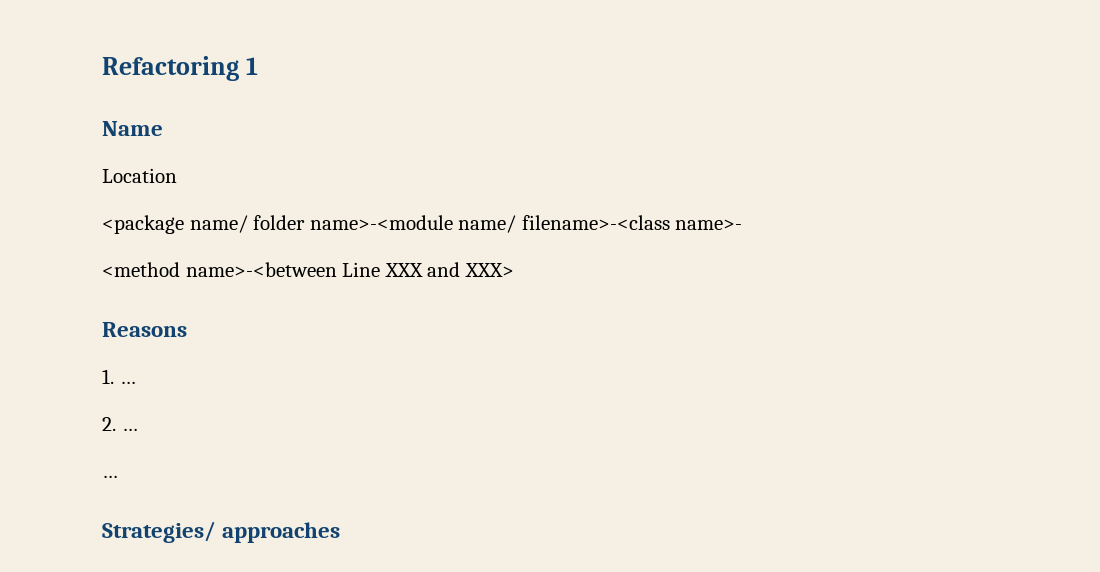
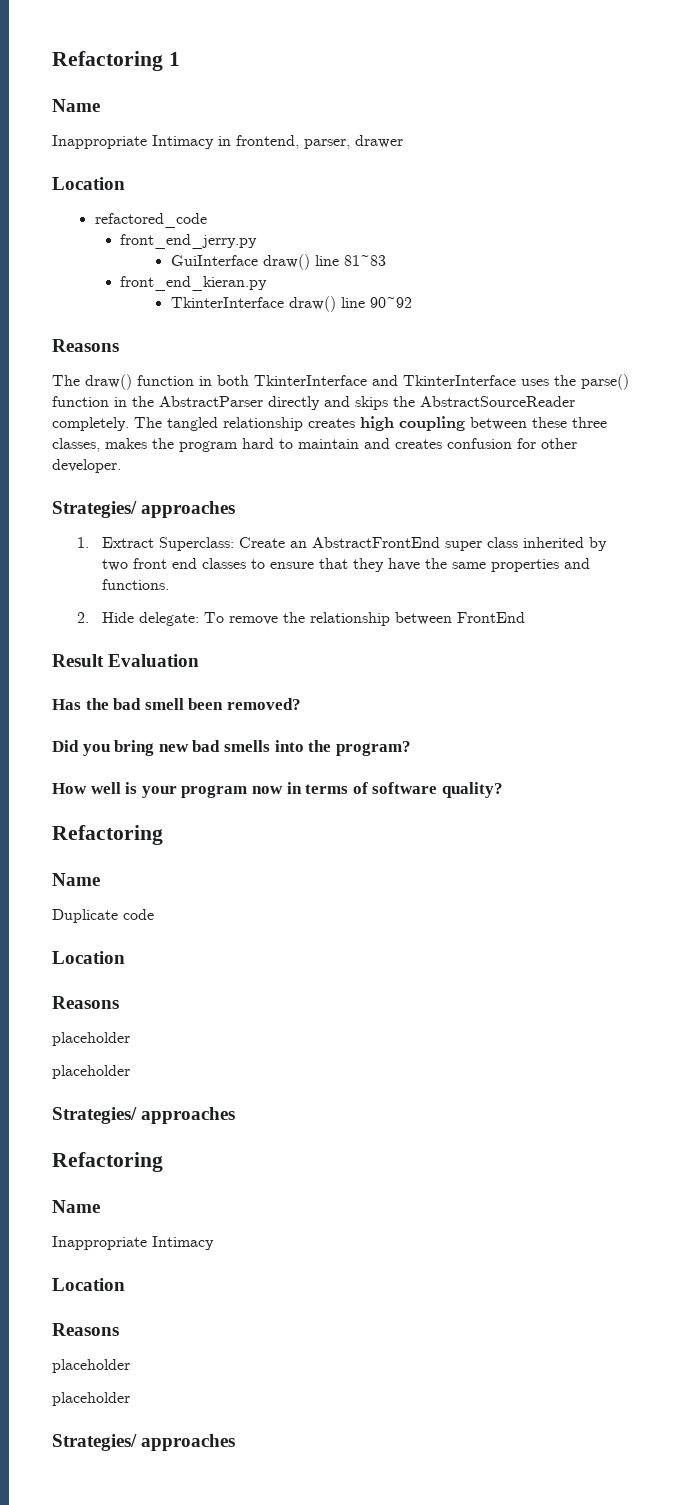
[102,168,177,183] [102,215,743,234] [102,262,514,277] [102,322,187,337] [102,369,136,384] [102,417,138,431] [102,475,118,478] Location // <package name/ folder name>-<module name/ filename>-<class name>- // <method name>-<between Line XXX and XXX> // Reasons // 1. … // 2. … // … -> [52,135,403,149] [52,177,125,190] [94,213,207,228] [120,234,258,249] [170,254,386,270] [120,276,268,291] [170,296,412,312] [52,339,119,352] [52,374,629,390] [52,396,575,410] [52,416,607,431] [52,438,577,452] [52,459,121,473] [52,501,236,518] [77,537,608,551] [102,558,591,572] [102,579,170,590] [77,612,526,626] [52,654,200,667] [52,698,301,710] [52,740,411,756] [52,782,503,798] [52,825,163,845] [52,873,100,886] [52,909,154,923] [52,951,125,964] [52,996,119,1009] [52,1032,130,1046] [52,1065,130,1079] [52,1107,236,1124] [52,1152,163,1172] [52,1200,100,1213] [52,1236,214,1250] [52,1278,125,1291] [52,1323,119,1336] [52,1359,130,1373] [52,1392,130,1406] Inappropriate Intimacy in frontend, parser, drawer // Location // refactored_code // front_end_jerry.py // GuiInterface draw() line 81~83 // front_end_kieran.py // TkinterInterface draw() line 90~92 // Reasons // The draw() function in both TkinterInterface and TkinterInterface uses the parse() function in the AbstractParser directly and skips the AbstractSourceReader completely. The tangled relationship creates high coupling between these three classes, makes the program hard to maintain and creates confusion for other developer. // Strategies/ approaches // 1. Extract Superclass: Create an AbstractFrontEnd super class inherited by two front end classes to ensure that they have the same properties and functions. // 2. Hide delegate: To remove the relationship between FrontEnd // Result Evaluation // Has the bad smell been removed? // Did you bring new bad smells into the program? // How well is your program now in terms of software quality? // Refactoring // Name // Duplicate code // Location // Reasons // placeholder // placeholder // Strategies/ approaches // Refactoring // Name // Inappropriate Intimacy // Location // Reasons // placeholder // placeholder

